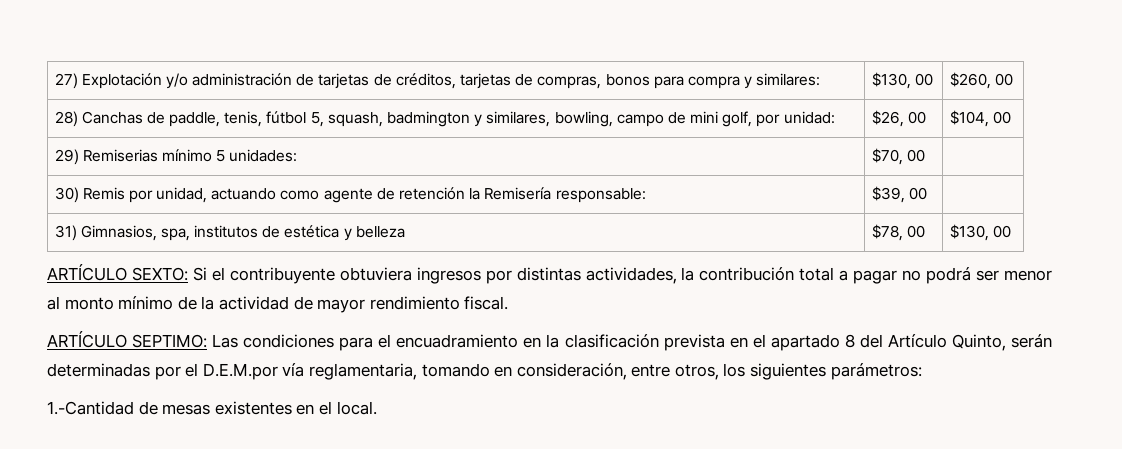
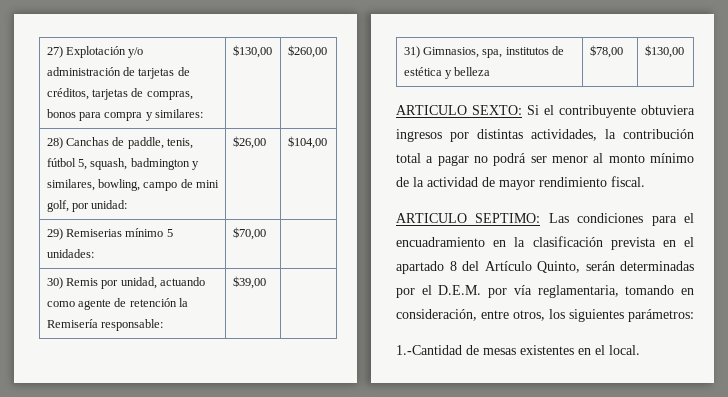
[871,72,933,89] [949,72,1013,89] $130, 00 | $260, 00 -> [232,45,272,58] [287,45,327,58] $130,00 | $260,00
[871,110,926,127] [949,110,1011,127] $26, 00 | $104, 00 -> [232,136,266,149] [287,136,327,149] $26,00 | $104,00
[871,148,925,165] $70, 00 -> [232,227,266,240] $70,00
[871,186,927,203] $39, 00 -> [232,276,266,289] $39,00
[871,224,925,241] [949,224,1011,241] [47,264,127,281] $78, 00 | $130, 00 // ARTÍCULO -> [589,45,623,58] [644,45,684,58] [396,105,467,115] $78,00 | $130,00 // ARTICULO
[47,331,127,348] ARTÍCULO -> [396,213,467,223] ARTICULO
[202,363,278,380] D.E.M.por -> [438,285,508,298] D.E.M. por

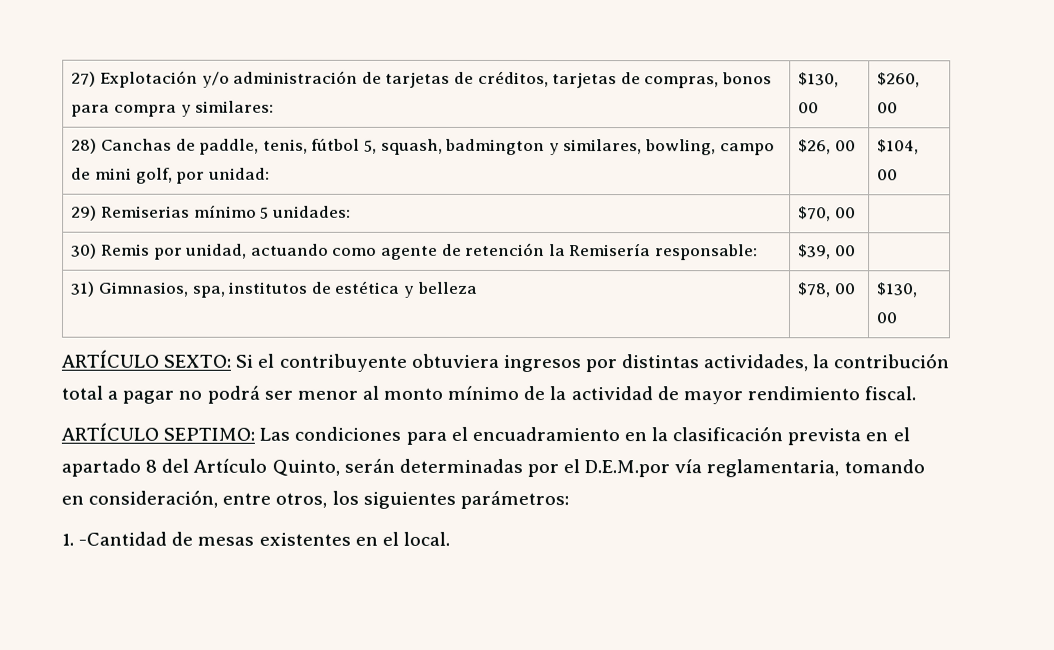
[232,45,272,58] [287,45,327,58] $130,00 | $260,00 -> [798,72,840,88] [798,102,820,114] [877,72,921,88] [877,102,899,114] $130, 00 | $260, 00
[232,136,266,149] [287,136,327,149] $26,00 | $104,00 -> [798,139,857,155] [877,139,920,155] [877,169,899,181] $26, 00 | $104, 00
[232,227,266,240] $70,00 -> [798,206,857,222] $70, 00
[232,276,266,289] $39,00 -> [798,244,857,260] $39, 00
[589,45,623,58] [644,45,684,58] [396,105,467,115] $78,00 | $130,00 // ARTICULO -> [798,282,857,298] [877,282,919,298] [877,312,899,324] [61,349,159,368] $78, 00 | $130, 00 // ARTÍCULO
[396,213,467,223] ARTICULO -> [61,422,159,441] ARTÍCULO
[438,285,508,298] D.E.M. por -> [584,460,671,478] D.E.M.por
[396,345,462,355] 1.-Cantidad -> [61,531,168,546] 1. -Cantidad

